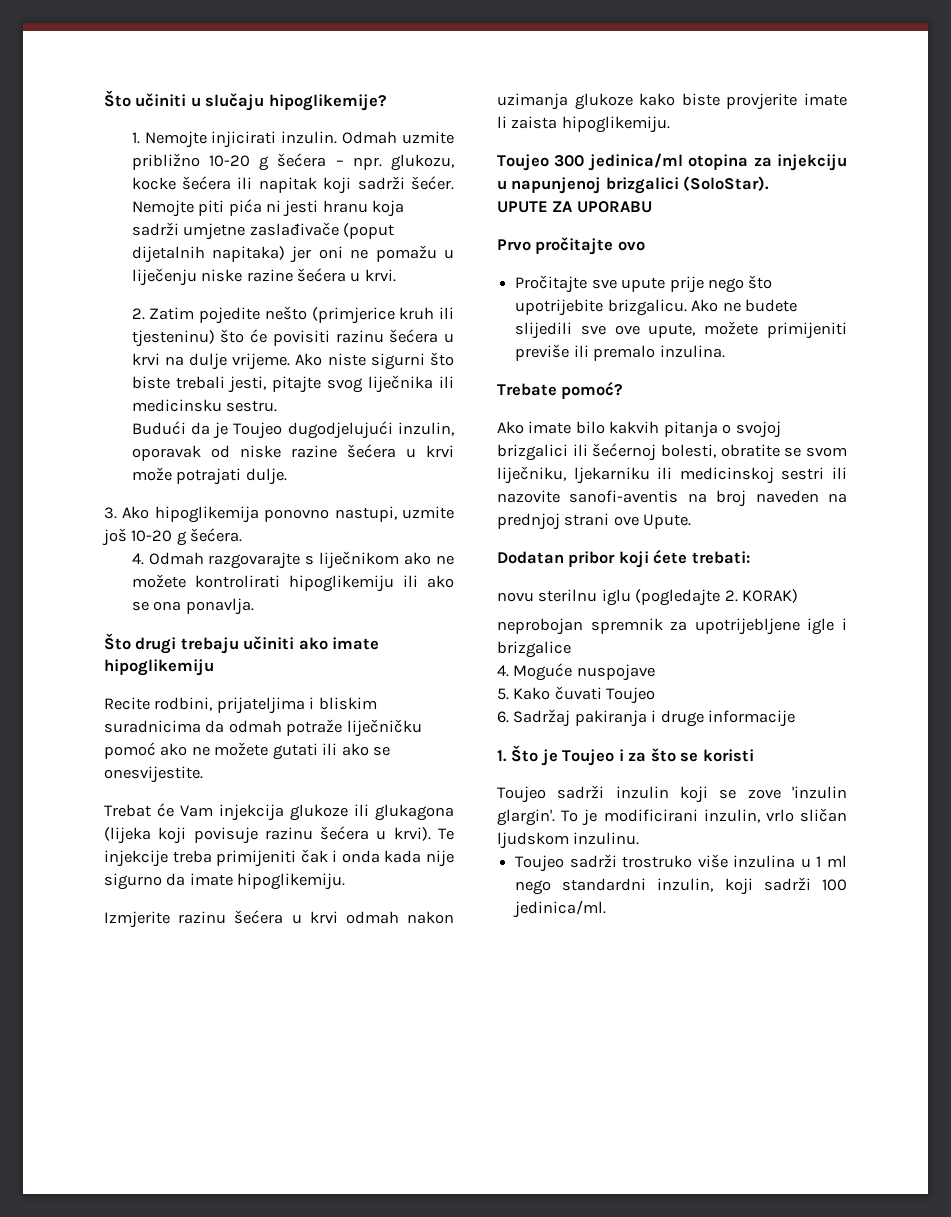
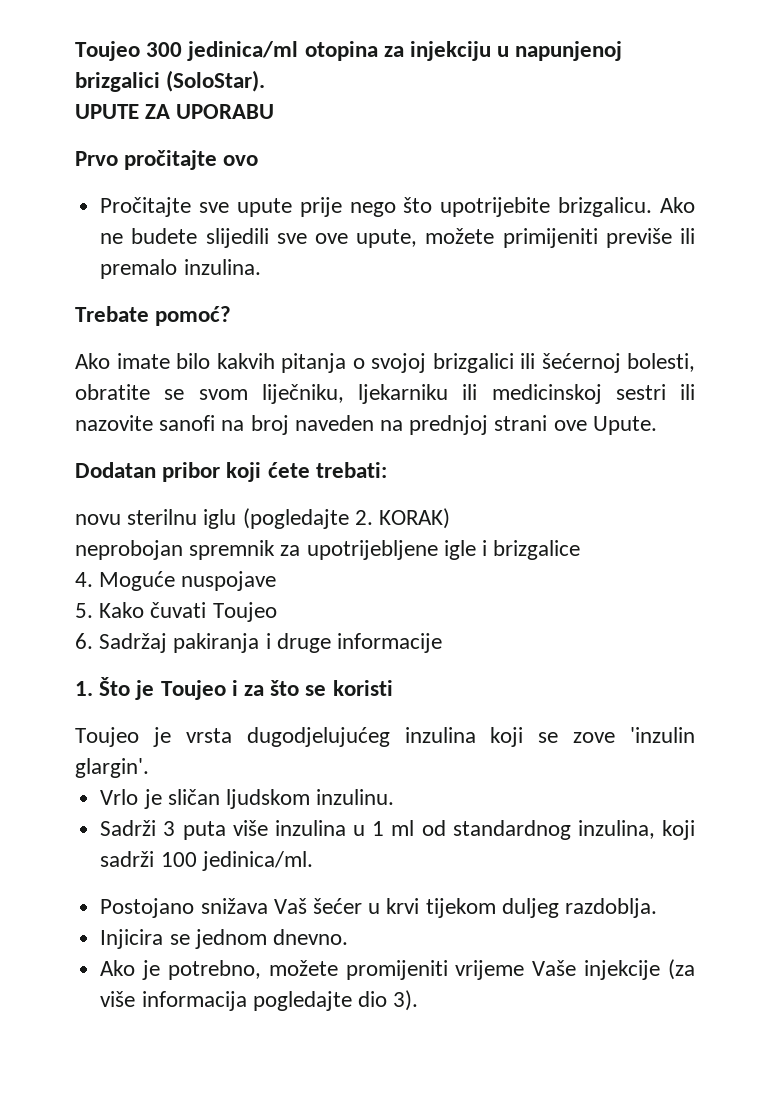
[104,90,387,111] [131,131,455,148] [131,153,455,171] [131,176,454,194] [131,199,405,217] [131,222,394,240] [131,245,454,263] [131,268,396,286] [131,306,455,324] [131,329,455,347] [131,352,455,370] [131,375,454,393] [131,399,278,412] [131,421,454,439] [131,444,454,461] [131,467,287,485] [104,506,454,523] [102,528,243,546] [131,551,454,569] [131,574,455,592] [131,598,254,615] [104,633,380,654] [104,659,214,676] [104,697,377,714] [104,719,422,737] [104,742,391,760] [104,766,203,783] [104,803,454,821] [104,826,454,844] [104,849,454,867] [104,873,346,890] [104,910,454,928] [497,93,847,110] [497,116,670,133] Što učiniti u slučaju hipoglikemije? // 1. Nemojte injicirati inzulin. Odmah uzmite približno 10-20 g šećera – npr. glukozu, kocke šećera ili napitak koji sadrži šećer. Nemojte piti pića ni jesti hranu koja sadrži umjetne zaslađivače (poput dijetalnih napitaka) jer oni ne pomažu u liječenju niske razine šećera u krvi. // 2. Zatim pojedite nešto (primjerice kruh ili tjesteninu) što će povisiti razinu šećera u krvi na dulje vrijeme. Ako niste sigurni što biste trebali jesti, pitajte svog liječnika ili medicinsku sestru. // Budući da je Toujeo dugodjelujući inzulin, oporavak od niske razine šećera u krvi može potrajati dulje. // 3. Ako hipoglikemija ponovno nastupi, uzmite još 10-20 g šećera. // 4. Odmah razgovarajte s liječnikom ako ne možete kontrolirati hipoglikemiju ili ako se ona ponavlja. // Što drugi trebaju učiniti ako imate hipoglikemiju // Recite rodbini, prijateljima i bliskim suradnicima da odmah potraže liječničku pomoć ako ne možete gutati ili ako se onesvijestite. // Trebat će Vam injekcija glukoze ili glukagona (lijeka koji povisuje razinu šećera u krvi). Te injekcije treba primijeniti čak i onda kada nije sigurno da imate hipoglikemiju. // Izmjerite razinu šećera u krvi odmah nakon uzimanja glukoze kako biste provjerite imate li zaista hipoglikemiju. // -> (75, 51) none
[569,490,679,503] sanofi-aventis -> [159,415,216,431] sanofi
[557,785,669,799] sadrži inzulin -> [152,727,476,747] je vrsta dugodjelujućeg inzulina
[561,809,794,826] To je modificirani inzulin, vrlo -> [100,789,162,809] // Vrlo je
[515,854,693,872] Toujeo sadrži trostruko -> [100,820,226,840] Sadrži 3 puta
[515,878,714,895] nego standardni inzulin, -> [421,820,655,840] od standardnog inzulina,
(607, 909) none -> [100,898,657,918] [100,929,348,949] [100,959,695,980] [100,990,419,1011] // Postojano snižava Vaš šećer u krvi tijekom duljeg razdoblja. // Injicira se jednom dnevno. // Ako je potrebno, možete promijeniti vrijeme Vaše injekcije (za više informacija pogledajte dio 3).

